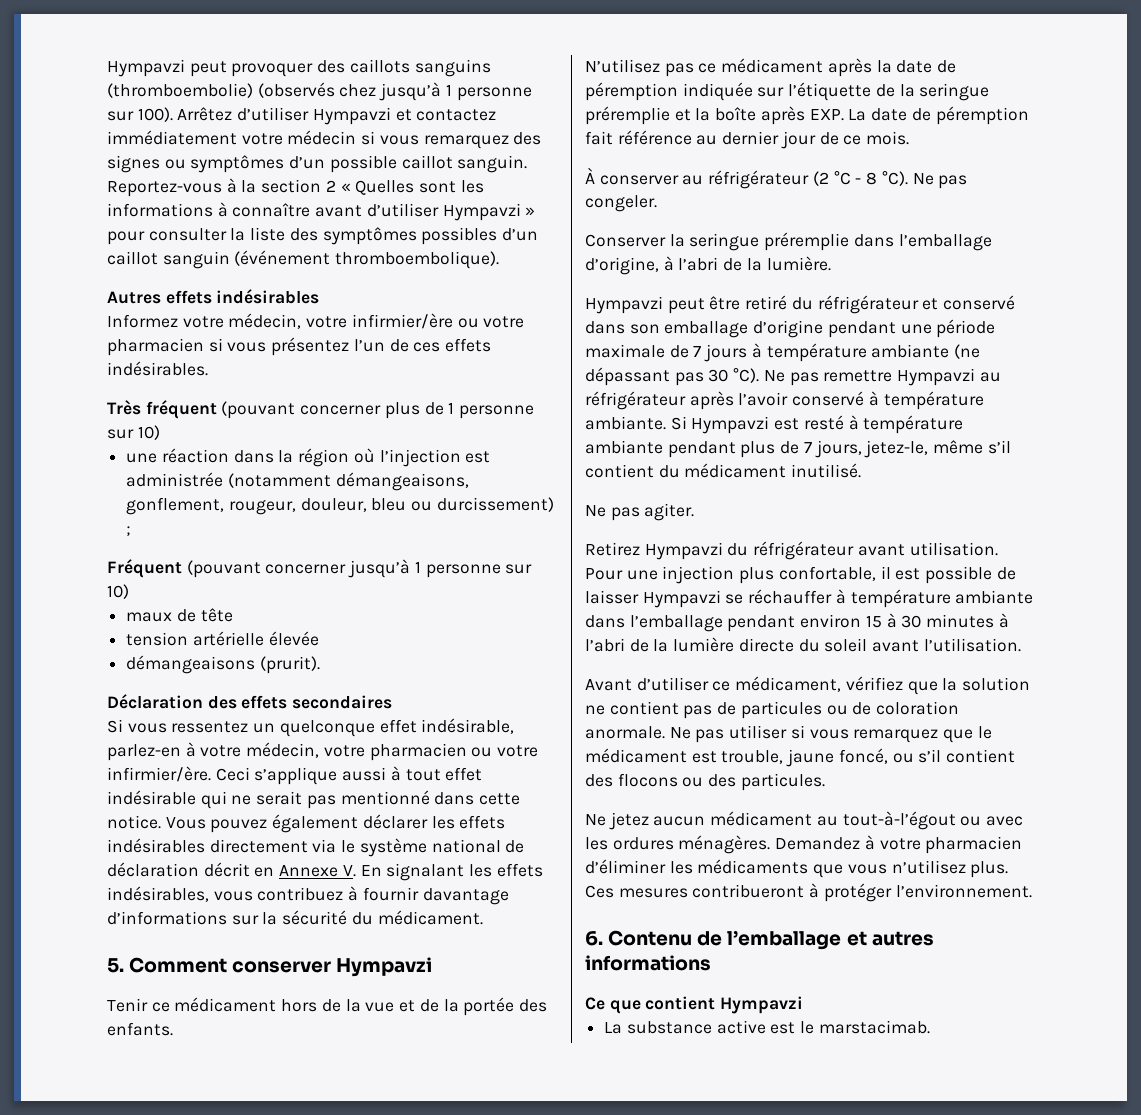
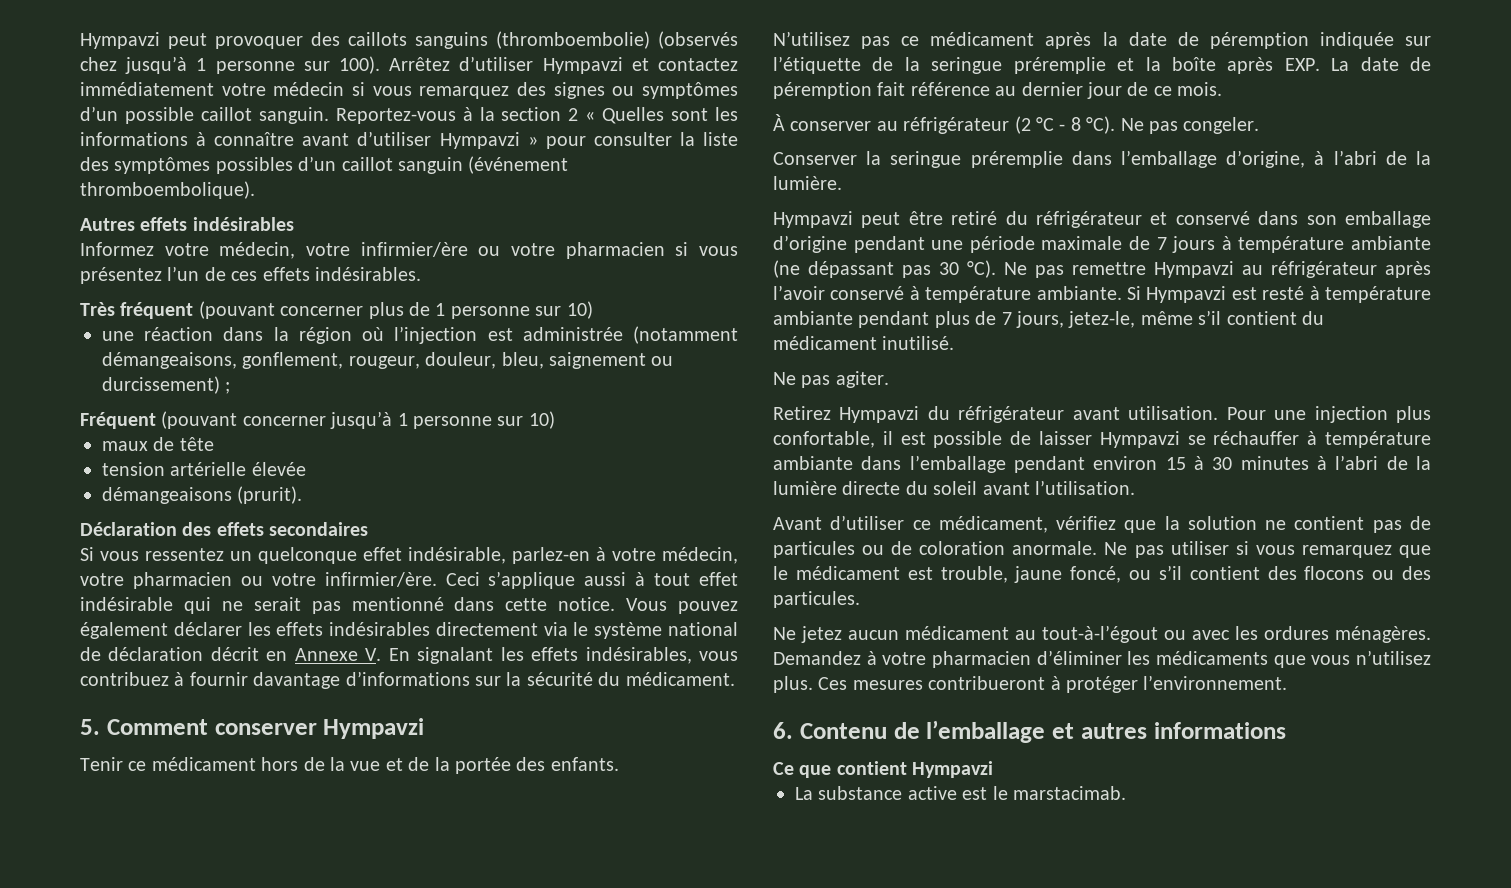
[371,498,407,511] bleu -> [501,352,646,369] bleu, saignement

